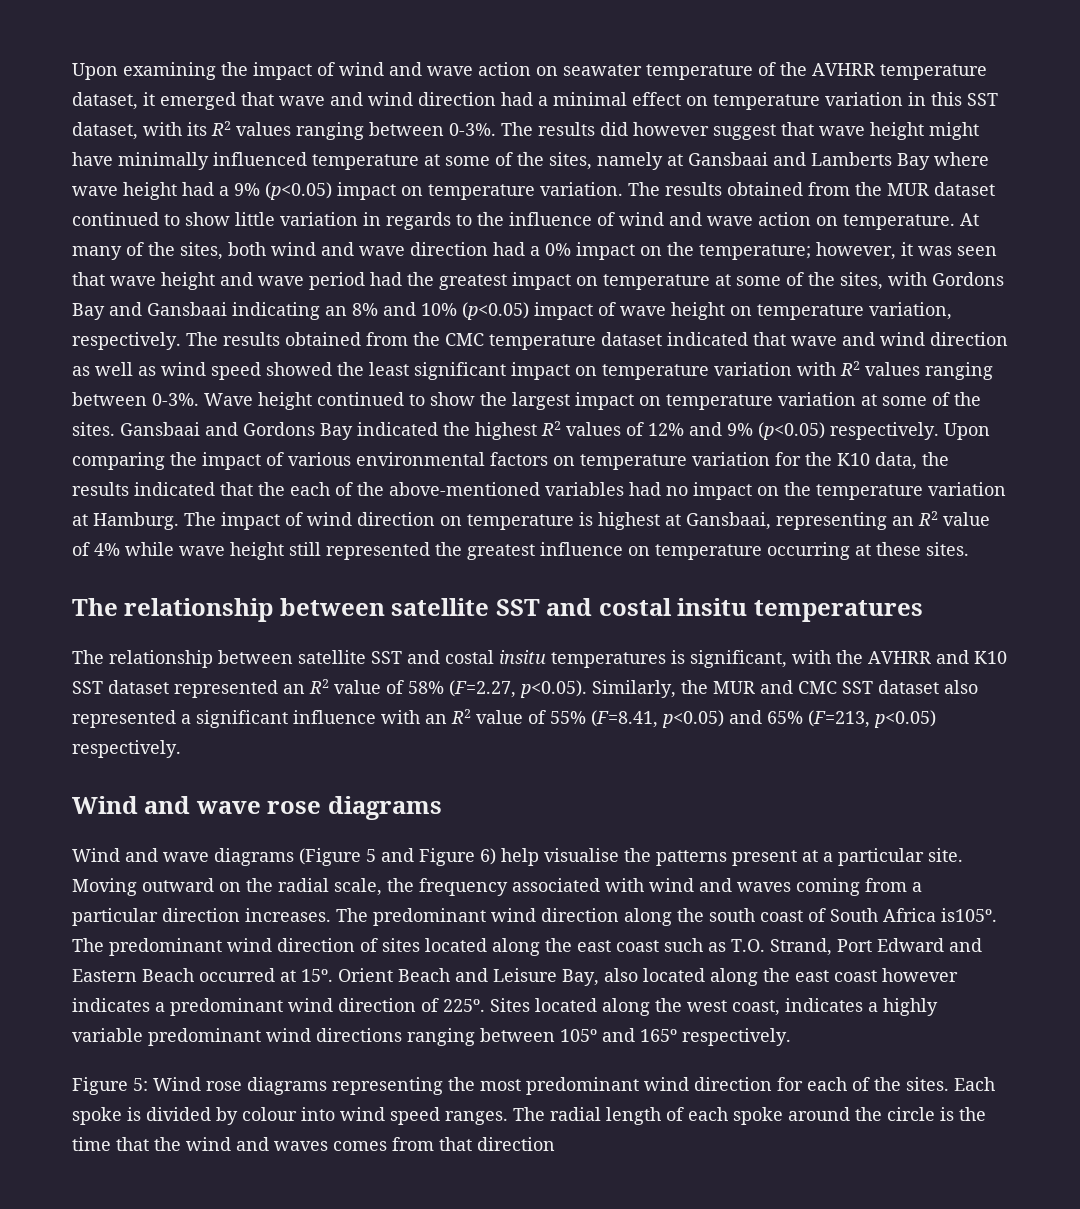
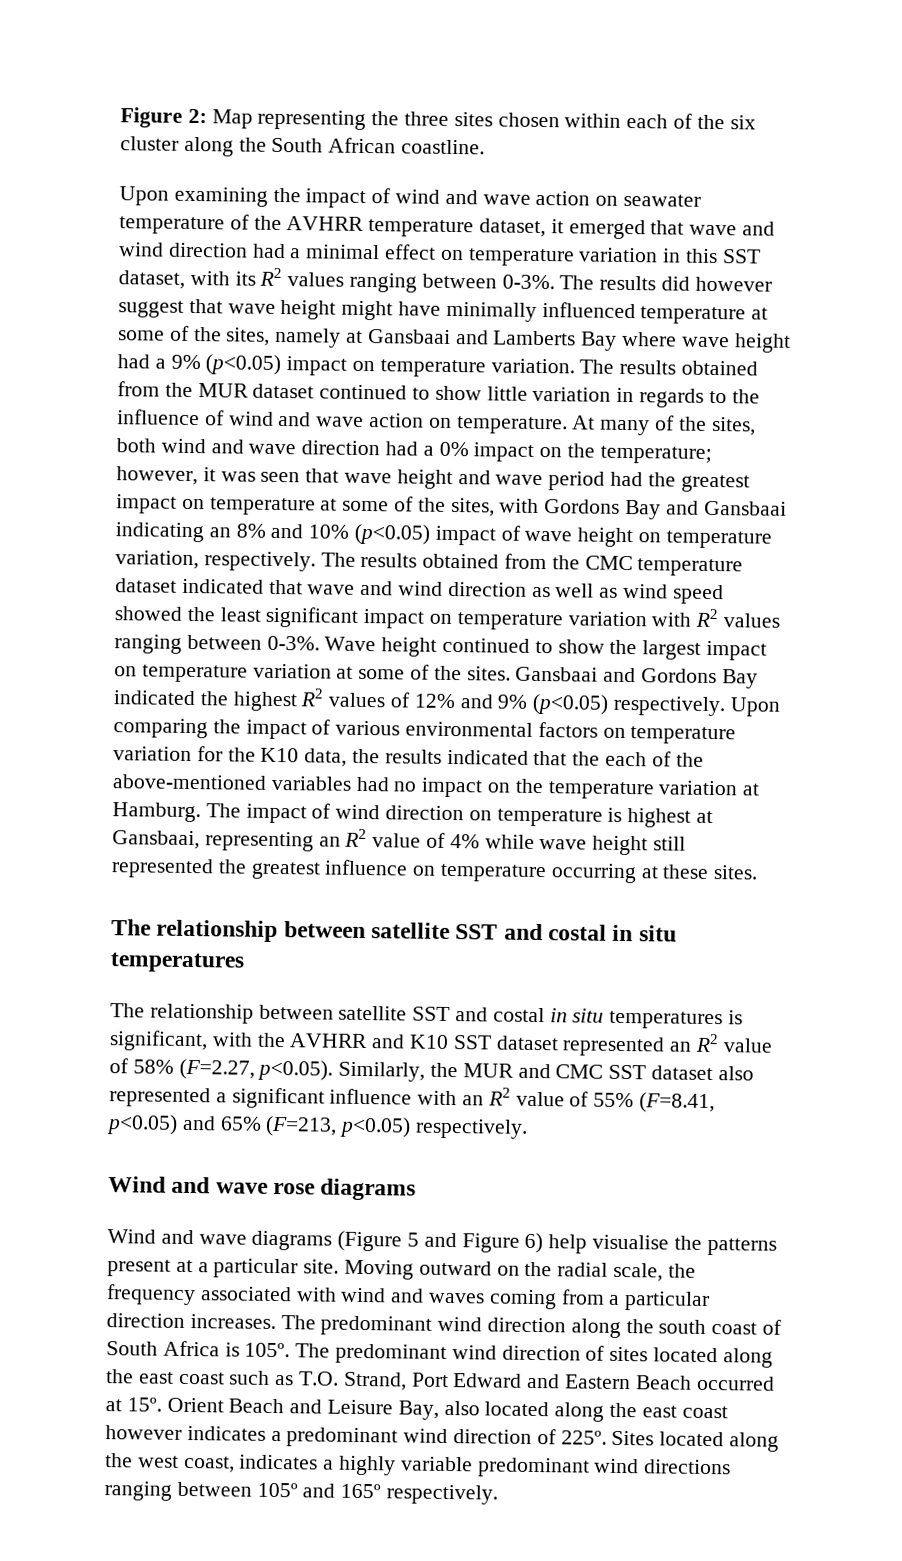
(72, 71) none -> [120,107,756,130] [120,136,486,157] Figure 2: Map representing the three sites chosen within each of the six cluster along the South African coastline. //
[677,598,748,616] insitu -> [612,924,677,942] in situ
[499,650,546,664] insitu -> [549,1008,605,1023] in situ
[941,908,997,922] is105º. -> [224,1342,291,1358] is 105º.
[72,1077,995,1095] [72,1107,986,1125] [72,1137,555,1151] // Figure 5: Wind rose diagrams representing the most predominant wind direction for each of the sites. Each spoke is divided by colour into wind speed ranges. The radial length of each spoke around the circle is the time that the wind and waves comes from that direction -> (499, 1494) none

